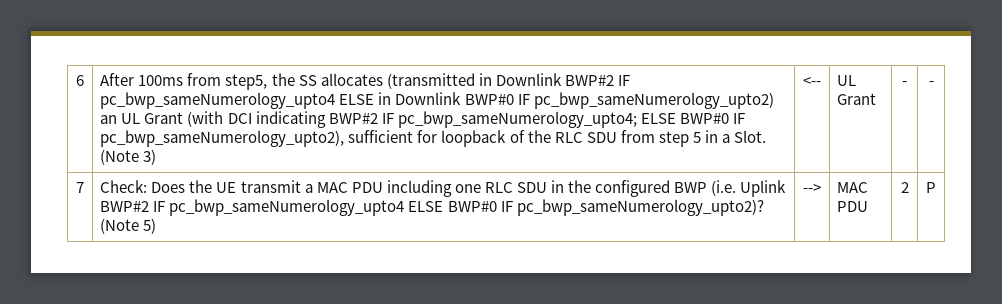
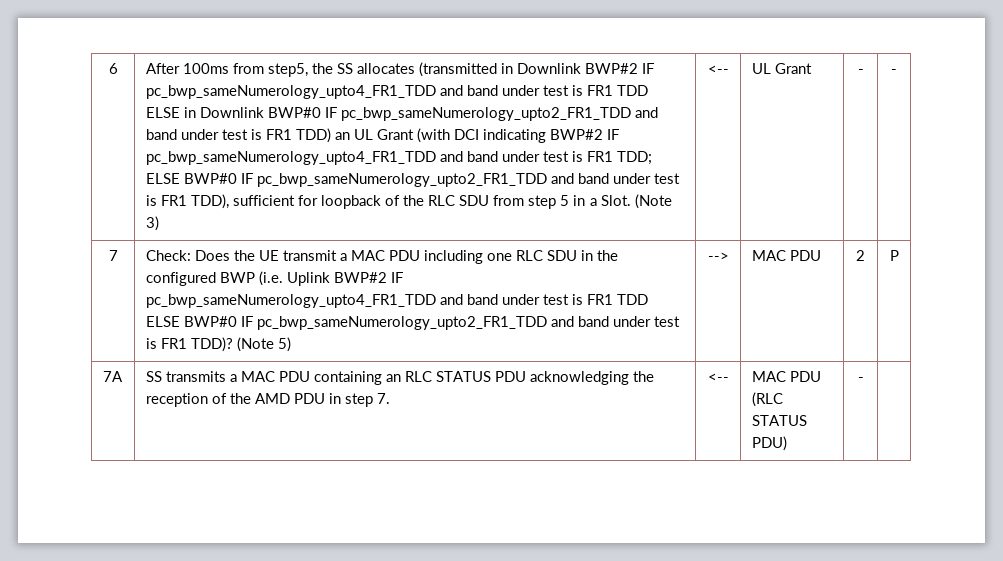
[100,92,336,109] pc_bwp_sameNumerology_upto4 -> [145,85,649,99] pc_bwp_sameNumerology_upto4_FR1_TDD and band under test is FR1 TDD
[533,92,774,109] pc_bwp_sameNumerology_upto2) -> [341,107,659,121] [145,128,332,143] pc_bwp_sameNumerology_upto2_FR1_TDD and band under test is FR1 TDD)
[397,111,745,128] [100,130,345,147] pc_bwp_sameNumerology_upto4; ELSE BWP#0 IF pc_bwp_sameNumerology_upto2), -> [145,151,653,165] [145,173,681,187] [145,194,229,209] pc_bwp_sameNumerology_upto4_FR1_TDD and band under test is FR1 TDD; ELSE BWP#0 IF pc_bwp_sameNumerology_upto2_FR1_TDD and band under test is FR1 TDD),
[169,199,764,216] pc_bwp_sameNumerology_upto4 ELSE BWP#0 IF pc_bwp_sameNumerology_upto2)? -> [145,294,649,308] [145,316,681,330] [145,337,233,352] pc_bwp_sameNumerology_upto4_FR1_TDD and band under test is FR1 TDD ELSE BWP#0 IF pc_bwp_sameNumerology_upto2_FR1_TDD and band under test is FR1 TDD)?
(936, 187) none -> [102,371,123,382] [145,371,655,385] [145,393,391,407] [707,373,729,382] [751,371,821,382] [751,392,783,407] [751,415,807,426] [751,436,787,451] [857,377,864,382] // 7A | SS transmits a MAC PDU containing an RLC STATUS PDU acknowledging the reception of the AMD PDU in step 7. | <-- | MAC PDU (RLC STATUS PDU) | - |

